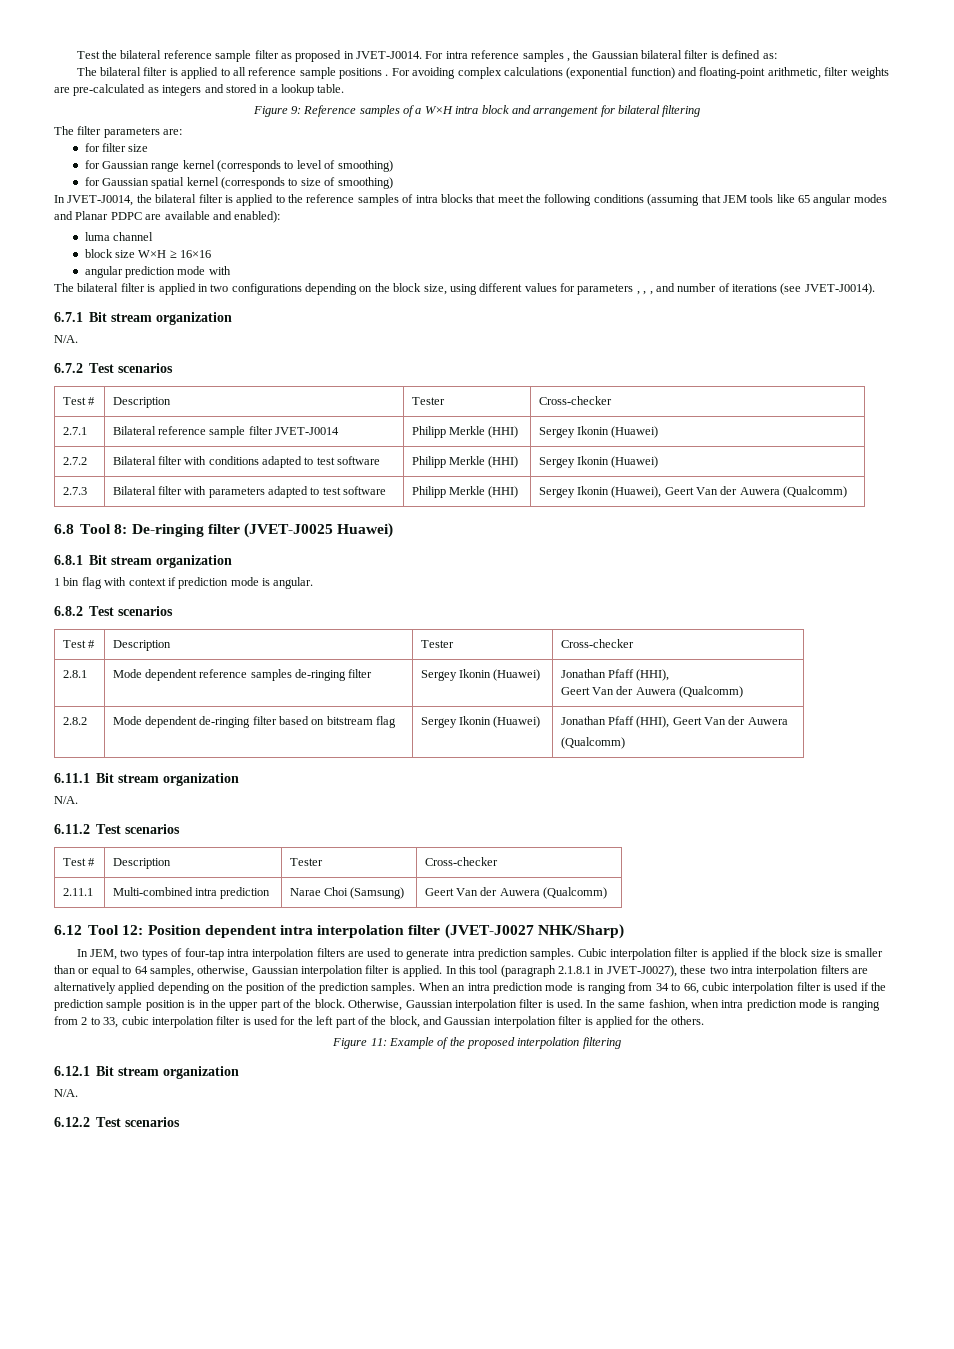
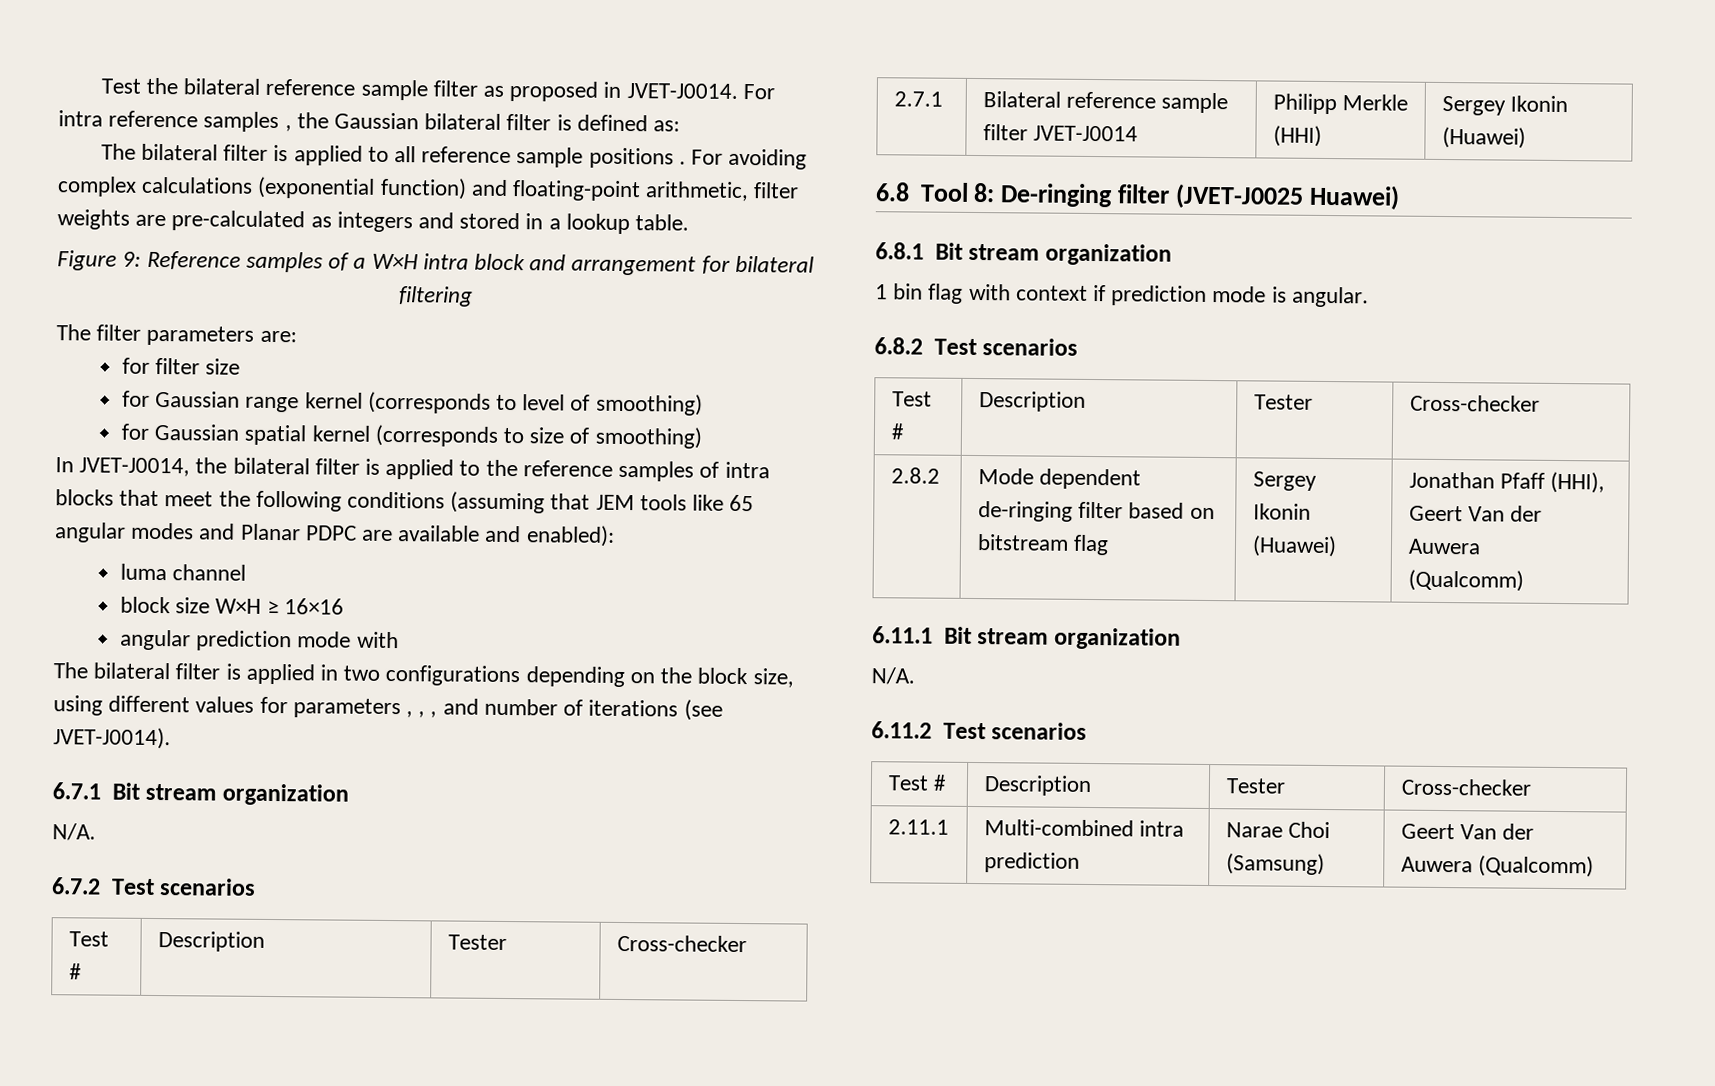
[62,457,87,465] [112,456,381,468] [411,456,519,468] [538,456,659,468] [62,487,87,495] [112,486,387,498] [411,486,519,498] [538,486,848,498] // 2.7.2 | Bilateral filter with conditions adapted to test software | Philipp Merkle (HHI) | Sergey Ikonin (Huawei) // 2.7.3 | Bilateral filter with parameters adapted to test software | Philipp Merkle (HHI) | Sergey Ikonin (Huawei), Geert Van der Auwera (Qualcomm) -> (1526, 137) none
[62,670,87,678] [112,669,373,681] [420,669,541,681] [560,669,670,681] [560,686,744,698] // 2.8.1 | Mode dependent reference samples de-ringing filter | Sergey Ikonin (Huawei) | Jonathan Pfaff (HHI), // Geert Van der Auwera (Qualcomm) -> (1540, 403) none
[54,924,624,939] [76,948,884,960] [54,965,868,977] [54,982,887,994] [54,999,880,1011] [54,1016,704,1028] [332,1037,621,1049] [54,1066,240,1079] [54,1089,78,1097] [54,1117,181,1127] // 6.12 Tool 12: Position dependent intra interpolation filter (JVET-J0027 NHK/Sharp) // In JEM, two types of four-tap intra interpolation filters are used to generate intra prediction samples. Cubic interpolation filter is applied if the block size is smaller than or equal to 64 samples, otherwise, Gaussian interpolation filter is applied. In this tool (paragraph 2.1.8.1 in JVET-J0027), these two intra interpolation filters are alternatively applied depending on the position of the prediction samples. When an intra prediction mode is ranging from 34 to 66, cubic interpolation filter is used if the prediction sample position is in the upper part of the block. Otherwise, Gaussian interpolation filter is used. In the same fashion, when intra prediction mode is ranging from 2 to 33, cubic interpolation filter is used for the left part of the block, and Gaussian interpolation filter is applied for the others. // Figure 11: Example of the proposed interpolation filtering // 6.12.1 Bit stream organization // N/A. // 6.12.2 Test scenarios -> (1595, 866) none

